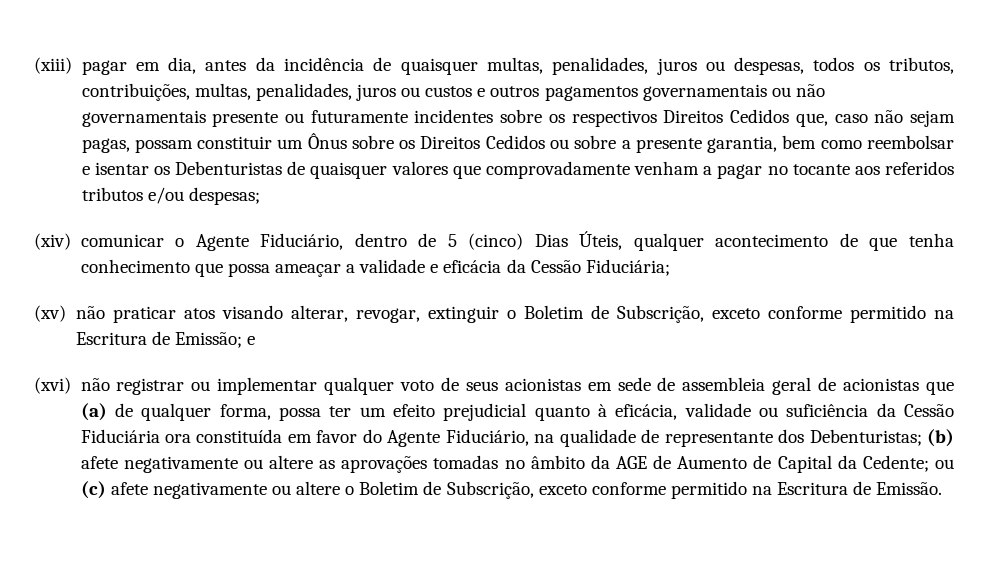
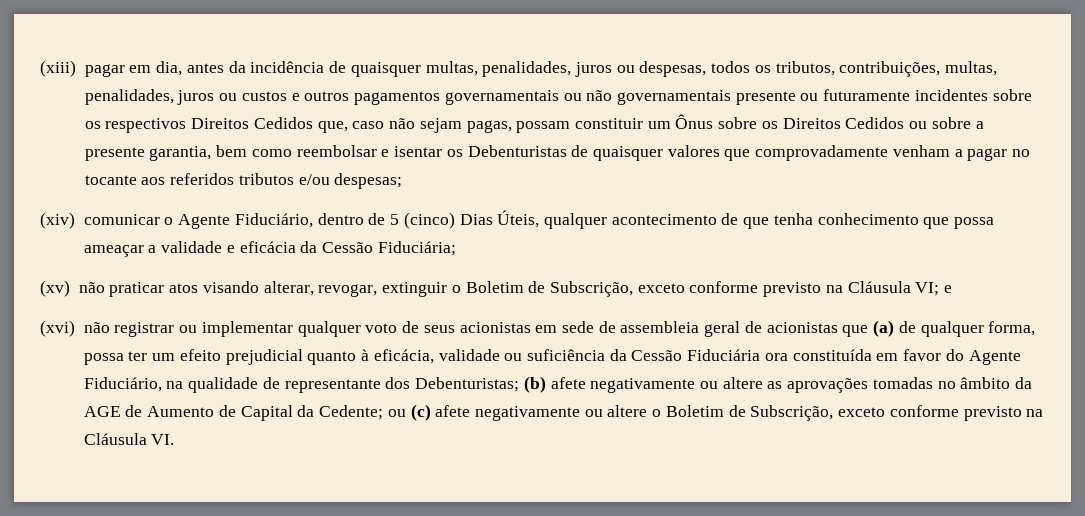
[849,305,955,323] [75,331,242,348] permitido na Escritura de Emissão; -> [763,281,940,297] previsto na Cláusula VI;
[670,481,943,499] permitido na Escritura de Emissão. -> [963,406,1044,421] [83,433,175,445] previsto na Cláusula VI.

